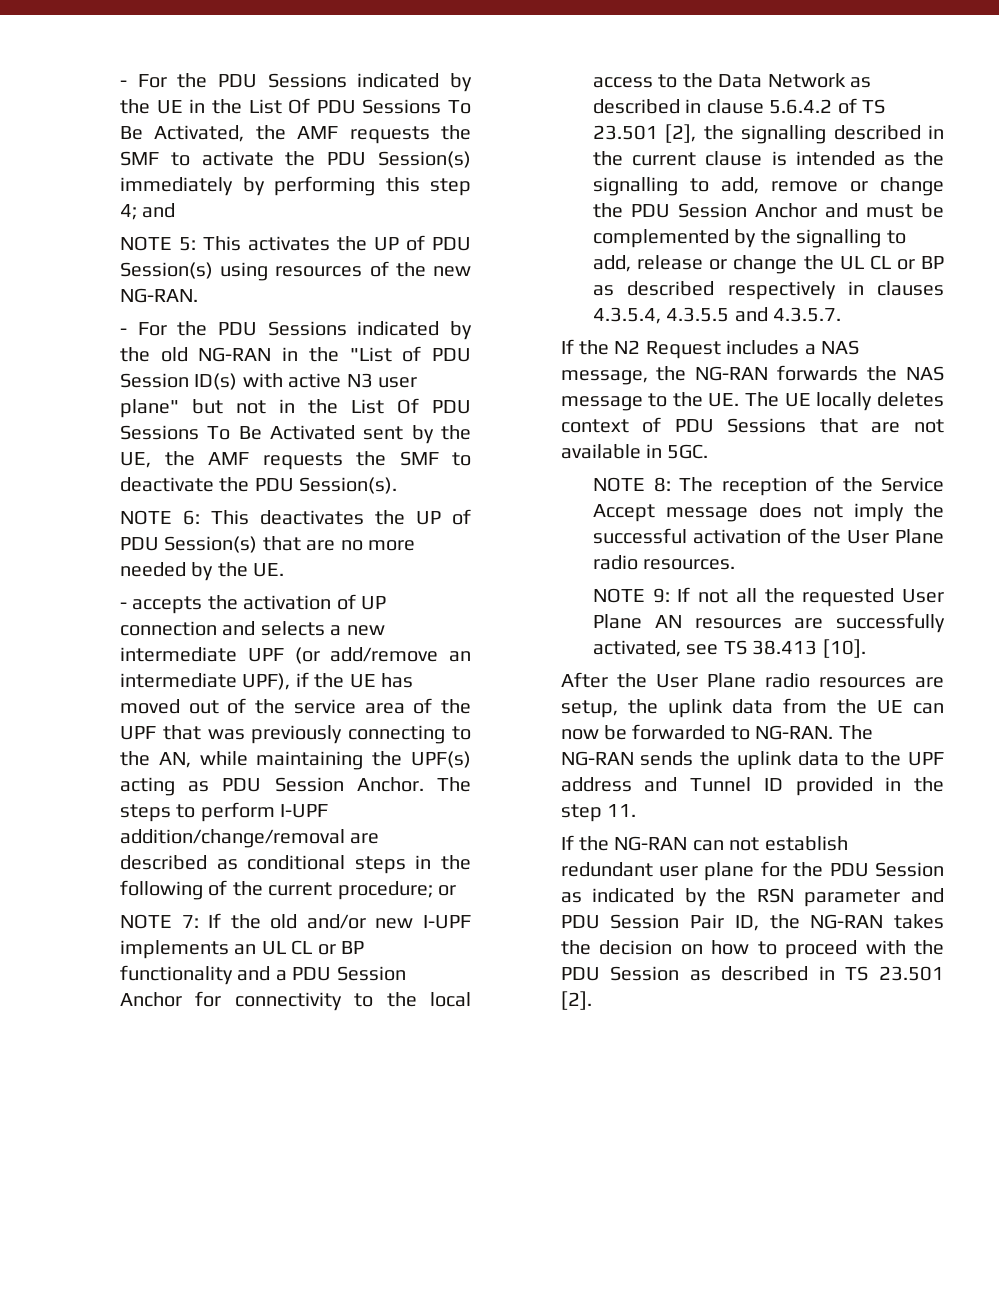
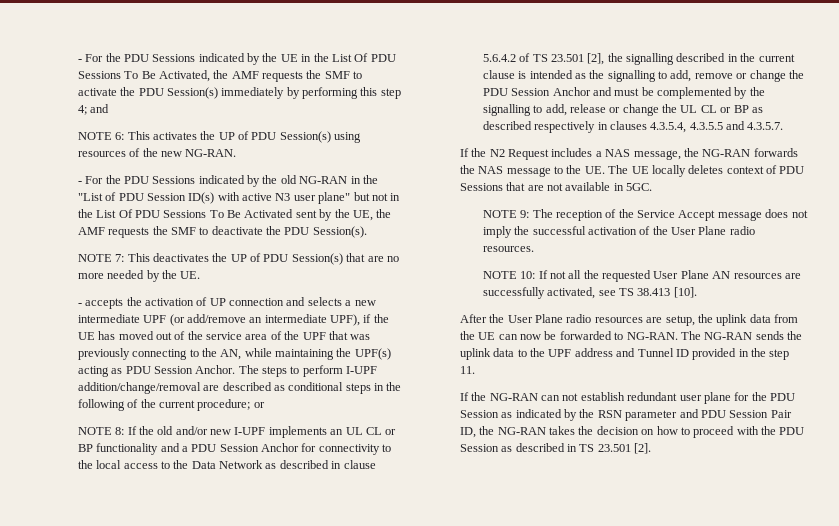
[179,237,197,251] 5: -> [115,132,125,140] 6:
[183,510,201,525] 6: -> [115,254,125,262] 7:
[181,915,199,928] 7: -> [115,427,125,435] 8:
[653,477,671,492] 8: -> [520,210,530,218] 9:
[652,588,670,603] 9: -> [520,271,536,279] 10:

